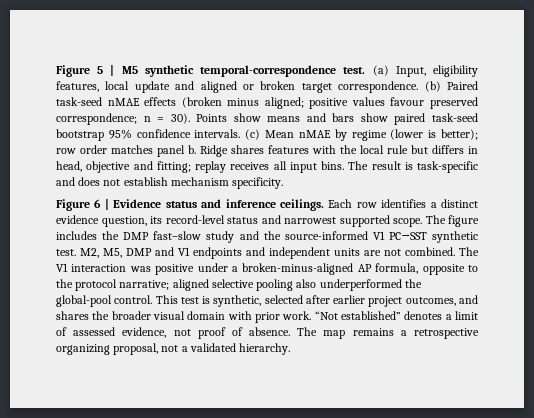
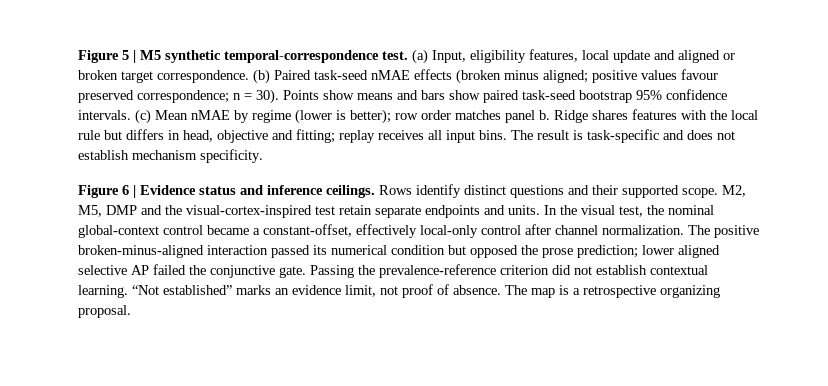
[328,199,479,208] [56,215,479,227] [56,231,478,243] [56,247,479,259] [56,263,478,275] [56,279,422,291] [56,295,478,307] [56,311,478,323] [56,327,167,338] Each row identifies a distinct evidence question, its record-level status and narrowest supported scope. The figure includes the DMP fast–slow study and the source-informed V1 PC→SST synthetic test. M2, M5, DMP and V1 endpoints and independent units are not combined. The V1 interaction was positive under a broken-minus-aligned AP formula, opposite to the protocol narrative; aligned selective pooling also underperformed the global-pool control. This test is synthetic, selected after earlier project outcomes, and shares the broader visual domain with prior work. “Not established” denotes a limit of assessed evidence, -> [379,184,746,198] [78,205,714,218] [78,224,759,238] [78,245,720,258] [78,264,708,278] [78,285,376,298] Rows identify distinct questions and their supported scope. M2, M5, DMP and the visual-cortex-inspired test retain separate endpoints and units. In the visual test, the nominal global-context control became a constant-offset, effectively local-only control after channel normalization. The positive broken-minus-aligned interaction passed its numerical condition but opposed the prose prediction; lower aligned selective AP failed the conjunctive gate. Passing the prevalence-reference criterion did not establish contextual learning. “Not established” marks an evidence limit,
[352,328,394,336] remains -> [559,285,569,295] is
[113,343,291,355] proposal, not a validated hierarchy. -> [78,305,131,318] proposal.

